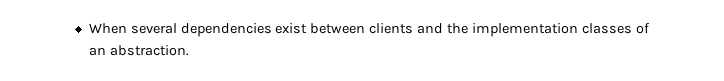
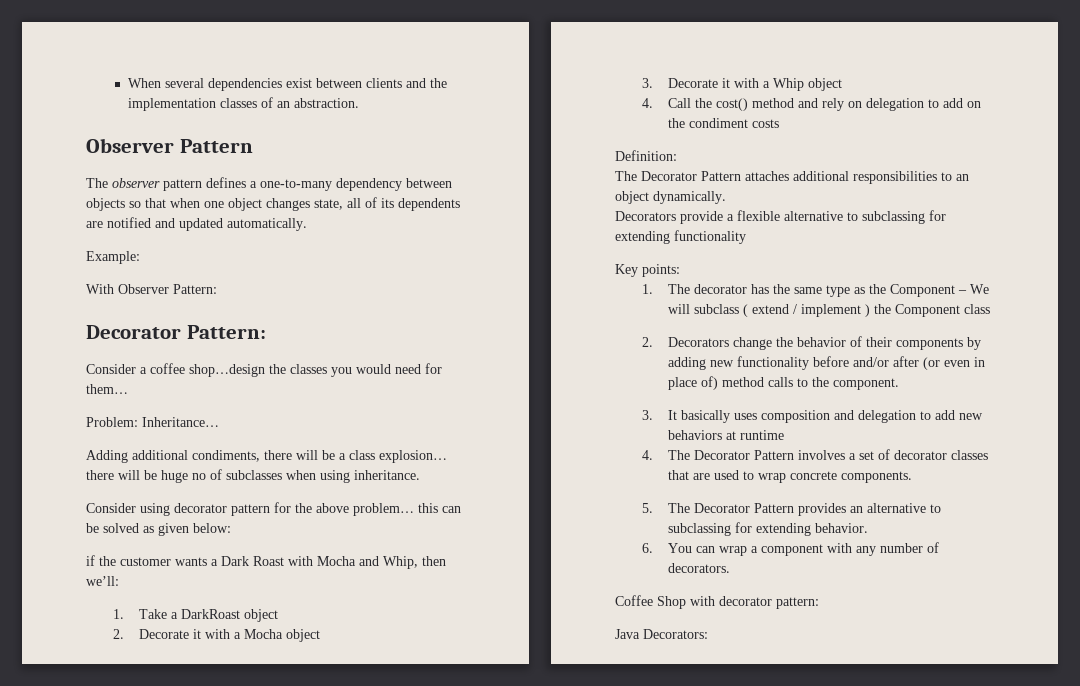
(189, 50) none -> [86,138,253,153] [86,177,452,191] [86,197,460,211] [86,217,307,231] [86,251,140,264] [86,284,217,294] [86,325,266,339] [86,363,442,377] [86,384,128,394] [86,417,219,427] [86,450,447,463] [86,469,420,483] [86,502,461,516] [86,523,231,536] [86,555,446,569] [86,576,119,586] [112,609,279,622] [112,629,321,642] [641,78,843,91] [641,98,982,111] [668,118,780,128] [615,150,677,161] [615,171,969,184] [615,191,726,204] [615,210,946,224] [615,230,746,244] [615,264,680,277] [641,284,990,297] [668,304,991,317] [641,336,982,350] [668,356,986,370] [668,376,900,390] [641,410,984,423] [668,430,785,440] [641,449,989,460] [668,470,913,483] [641,503,942,516] [668,522,869,536] [641,542,940,556] [668,563,731,573] [615,595,819,609] [615,629,708,639] // Observer Pattern // The observer pattern defines a one-to-many dependency between objects so that when one object changes state, all of its dependents are notified and updated automatically. // Example: // With Observer Pattern: // Decorator Pattern: // Consider a coffee shop…design the classes you would need for them… // Problem: Inheritance… // Adding additional condiments, there will be a class explosion… there will be huge no of subclasses when using inheritance. // Consider using decorator pattern for the above problem… this can be solved as given below: // if the customer wants a Dark Roast with Mocha and Whip, then we’ll: // 1. Take a DarkRoast object // 2. Decorate it with a Mocha object // 3. Decorate it with a Whip object // 4. Call the cost() method and rely on delegation to add on the condiment costs // Definition: // The Decorator Pattern attaches additional responsibilities to an object dynamically. // Decorators provide a flexible alternative to subclassing for extending functionality // Key points: // 1. The decorator has the same type as the Component – We will subclass ( extend / implement ) the Component class // 2. Decorators change the behavior of their components by adding new functionality before and/or after (or even in place of) method calls to the component. // 3. It basically uses composition and delegation to add new behaviors at runtime // 4. The Decorator Pattern involves a set of decorator classes that are used to wrap concrete components. // 5. The Decorator Pattern provides an alternative to subclassing for extending behavior. // 6. You can wrap a component with any number of decorators. // Coffee Shop with decorator pattern: // Java Decorators:

